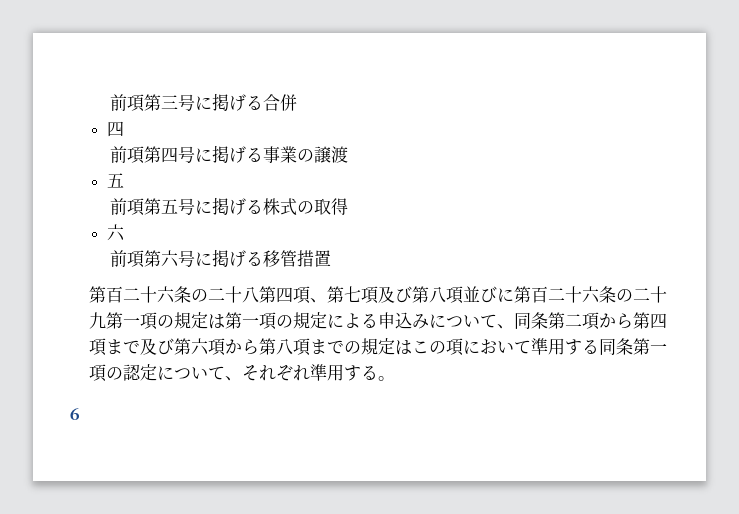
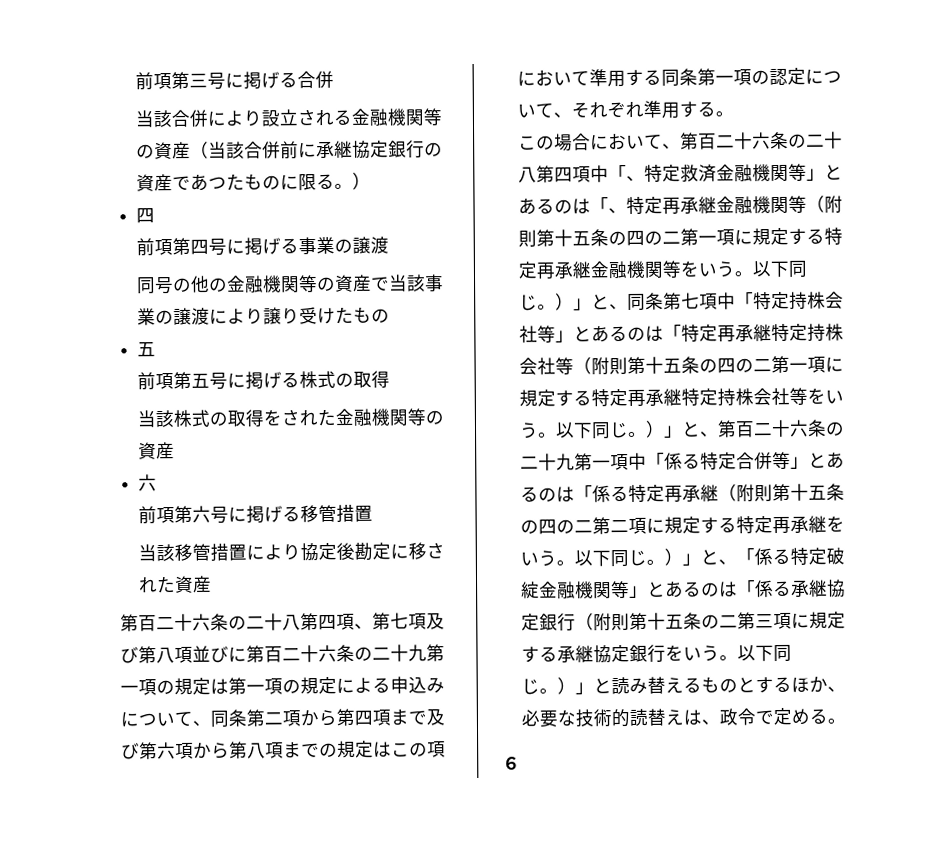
(298, 102) none -> [135,108,443,128] [136,140,444,160] [136,172,372,192] // 当該合併により設立される金融機関等の資産（当該合併前に承継協定銀行の資産であつたものに限る。）
(349, 154) none -> [136,274,445,295] [137,306,391,326] // 同号の他の金融機関等の資産で当該事業の譲渡により譲り受けたもの
(349, 206) none -> [137,408,445,428] [138,441,176,460] // 当該株式の取得をされた金融機関等の資産
(332, 258) none -> [138,542,446,562] [138,575,213,594] // 当該移管措置により協定後勘定に移された資産
(395, 378) none -> [517,131,843,152] [517,163,843,183] [517,195,843,215] [517,227,843,248] [517,260,808,280] [518,291,844,311] [518,323,844,343] [518,355,844,376] [518,387,844,407] [518,419,845,440] [519,451,845,471] [519,483,845,503] [519,515,845,535] [519,547,845,568] [520,579,846,599] [520,611,846,632] [520,644,792,664] [520,676,846,695] [520,707,846,728] // この場合において、第百二十六条の二十八第四項中「、特定救済金融機関等」とあるのは「、特定再承継金融機関等（附則第十五条の四の二第一項に規定する特定再承継金融機関等をいう。以下同じ。）」と、同条第七項中「特定持株会社等」とあるのは「特定再承継特定持株会社等（附則第十五条の四の二第一項に規定する特定再承継特定持株会社等をいう。以下同じ。）」と、第百二十六条の二十九第一項中「係る特定合併等」とあるのは「係る特定再承継（附則第十五条の四の二第二項に規定する特定再承継をいう。以下同じ。）」と、「係る特定破綻金融機関等」とあるのは「係る承継協定銀行（附則第十五条の二第三項に規定する承継協定銀行をいう。以下同じ。）」と読み替えるものとするほか、必要な技術的読替えは、政令で定める。

